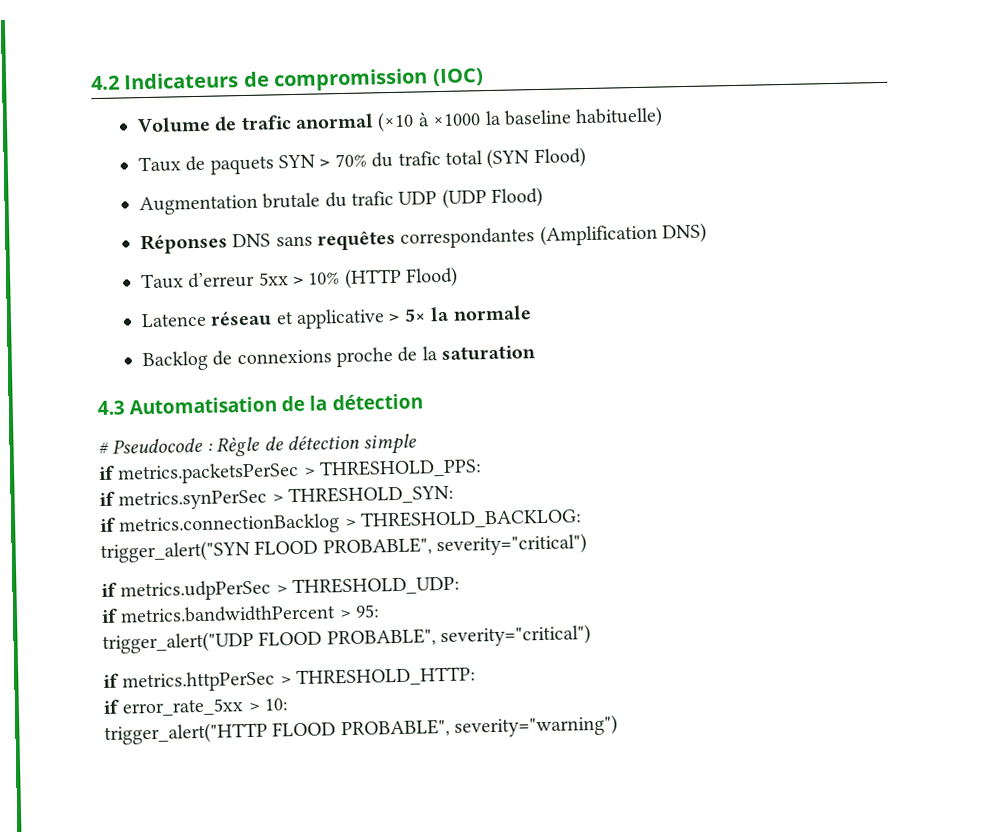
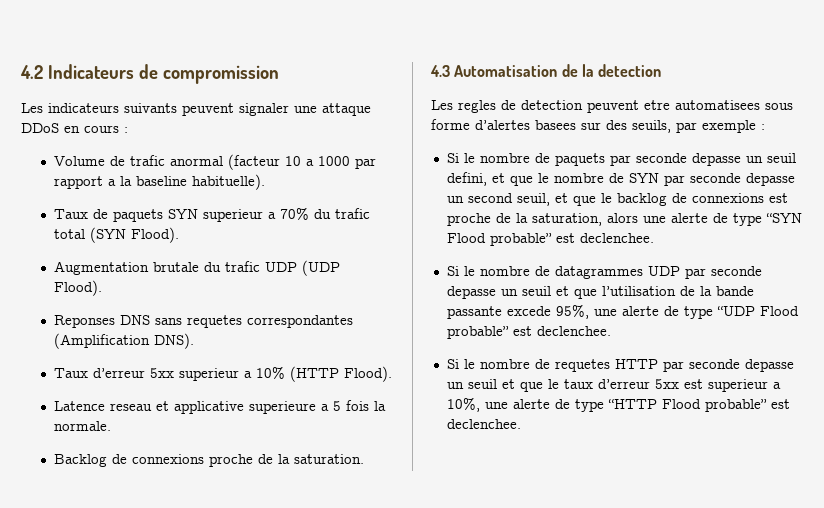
[431,68,484,87] [136,111,482,134] (IOC) // Volume de trafic anormal (×10 à ×1000 -> [21,103,371,116] [21,123,128,133] [54,154,377,170] [54,176,117,189] // Les indicateurs suivants peuvent signaler une attaque DDoS en cours : // Volume de trafic anormal (facteur 10 a 1000 par rapport a
[575,106,664,129] habituelle) -> [192,174,266,190] habituelle).
[319,158,331,168] > -> [203,209,277,222] superieur a
[533,147,586,169] Flood) -> [131,227,180,243] Flood).
[491,186,544,208] [139,233,228,255] Flood) // Réponses -> [54,280,103,296] [54,315,116,328] Flood). // Reponses
[316,230,396,251] requêtes -> [187,315,243,328] requetes
[662,222,708,244] DNS) -> [154,333,195,349] DNS).
[292,275,304,286] > -> [179,368,253,381] superieur a
[405,266,459,288] Flood) -> [344,366,393,382] Flood).
[210,310,273,327] réseau -> [110,403,153,411] reseau
[388,305,532,323] > 5× la normale -> [249,400,387,414] [54,421,112,431] superieure a 5 fois la normale.
[441,345,537,362] saturation -> [294,454,365,464] saturation.
[331,393,423,411] [98,433,418,457] [98,458,483,485] [99,484,455,511] [100,508,583,537] [100,533,588,564] [101,575,461,602] [101,604,381,624] [102,624,592,654] [103,666,477,693] [103,698,289,717] [104,714,619,745] détection // # Pseudocode : Règle de détection simple // if metrics.packetsPerSec > THRESHOLD_PPS: // if metrics.synPerSec > THRESHOLD_SYN: // if metrics.connectionBacklog > THRESHOLD_BACKLOG: // trigger_alert("SYN FLOOD PROBABLE", severity="critical") // if metrics.udpPerSec > THRESHOLD_UDP: // if metrics.bandwidthPercent > 95: // trigger_alert("UDP FLOOD PROBABLE", severity="critical") // if metrics.httpPerSec > THRESHOLD_HTTP: // if error_rate_5xx > 10: // trigger_alert("HTTP FLOOD PROBABLE", severity="warning") -> [598,64,662,77] [431,100,793,113] [431,119,765,133] [446,153,796,166] [446,172,795,186] [446,193,788,206] [446,213,802,226] [446,233,654,246] [446,266,762,279] [446,286,754,299] [446,304,799,319] [446,326,611,339] [446,359,794,372] [446,379,781,392] [446,397,790,412] [446,419,521,429] detection // Les regles de detection peuvent etre automatisees sous forme d’alertes basees sur des seuils, par exemple : // Si le nombre de paquets par seconde depasse un seuil defini, et que le nombre de SYN par seconde depasse un second seuil, et que le backlog de connexions est proche de la saturation, alors une alerte de type “SYN Flood probable” est declenchee. // Si le nombre de datagrammes UDP par seconde depasse un seuil et que l’utilisation de la bande passante excede 95%, une alerte de type “UDP Flood probable” est declenchee. // Si le nombre de requetes HTTP par seconde depasse un seuil et que le taux d’erreur 5xx est superieur a 10%, une alerte de type “HTTP Flood probable” est declenchee.

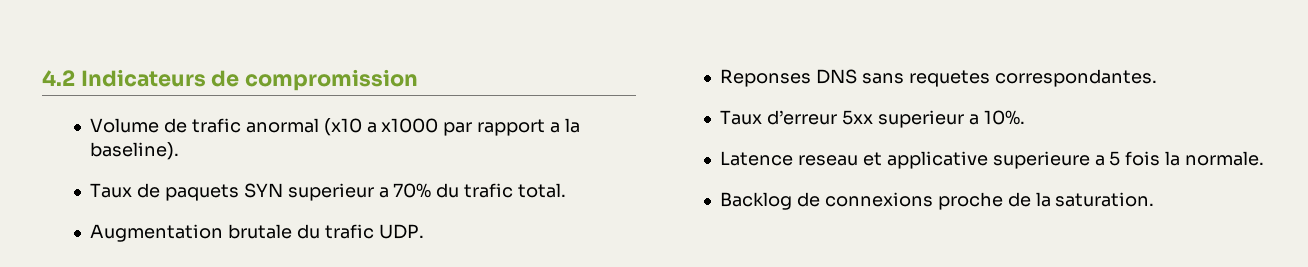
[21,103,371,116] [21,123,128,133] // Les indicateurs suivants peuvent signaler une attaque DDoS en cours : -> (419, 80) none
[228,154,351,170] (facteur 10 a 1000 -> [323,118,439,136] (x10 a x1000
[136,174,266,190] baseline habituelle). -> [90,142,180,160] baseline).
[54,227,180,243] total (SYN Flood). -> [517,183,566,198] total.
[265,260,341,276] [54,280,103,296] UDP (UDP Flood). -> [378,224,424,239] UDP.
[247,315,354,328] [54,333,195,349] correspondantes (Amplification DNS). -> [994,69,1157,87] correspondantes.
[256,366,393,382] 10% (HTTP Flood). -> [983,110,1025,125] 10%.
[430,64,662,77] [431,100,793,113] [431,119,765,133] [446,153,796,166] [446,172,795,186] [446,193,788,206] [446,213,802,226] [446,233,654,246] [446,266,762,279] [446,286,754,299] [446,304,799,319] [446,326,611,339] [446,359,794,372] [446,379,781,392] [446,397,790,412] [446,419,521,429] // 4.3 Automatisation de la detection // Les regles de detection peuvent etre automatisees sous forme d’alertes basees sur des seuils, par exemple : // Si le nombre de paquets par seconde depasse un seuil defini, et que le nombre de SYN par seconde depasse un second seuil, et que le backlog de connexions est proche de la saturation, alors une alerte de type “SYN Flood probable” est declenchee. // Si le nombre de datagrammes UDP par seconde depasse un seuil et que l’utilisation de la bande passante excede 95%, une alerte de type “UDP Flood probable” est declenchee. // Si le nombre de requetes HTTP par seconde depasse un seuil et que le taux d’erreur 5xx est superieur a 10%, une alerte de type “HTTP Flood probable” est declenchee. -> (1155, 199) none

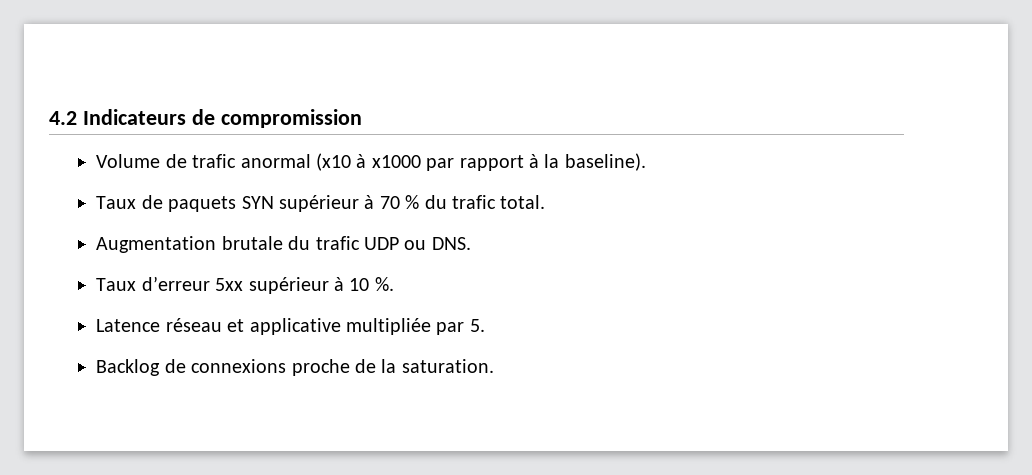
[366,122,377,133] a -> [356,154,367,168] à
[549,122,560,133] a -> [529,154,540,168] à
[287,183,432,201] superieur a 70% -> [279,195,420,212] supérieur à 70 %
[378,224,424,239] [720,69,1157,87] UDP. // Reponses DNS sans requetes correspondantes. -> [364,237,471,250] UDP ou DNS.
[877,110,1025,128] superieur a 10%. -> [248,277,394,294] supérieur à 10 %.
[798,155,859,166] reseau -> [165,318,222,332] réseau
[992,151,1264,169] superieure a 5 fois la normale. -> [346,318,485,335] multipliée par 5.

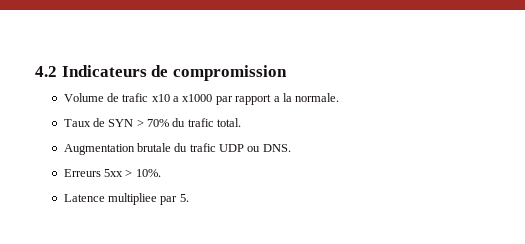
[240,153,646,171] [96,195,420,212] anormal (x10 à x1000 par rapport à la baseline). // Taux de paquets SYN supérieur à 70 % -> [151,93,340,105] [63,118,170,127] x10 a x1000 par rapport a la normale. // Taux de SYN > 70%
[96,276,394,294] [96,318,485,335] [96,359,494,376] Taux d’erreur 5xx supérieur à 10 %. // Latence réseau et applicative multipliée par 5. // Backlog de connexions proche de la saturation. -> [63,169,161,177] [63,193,189,205] Erreurs 5xx > 10%. // Latence multipliee par 5.

